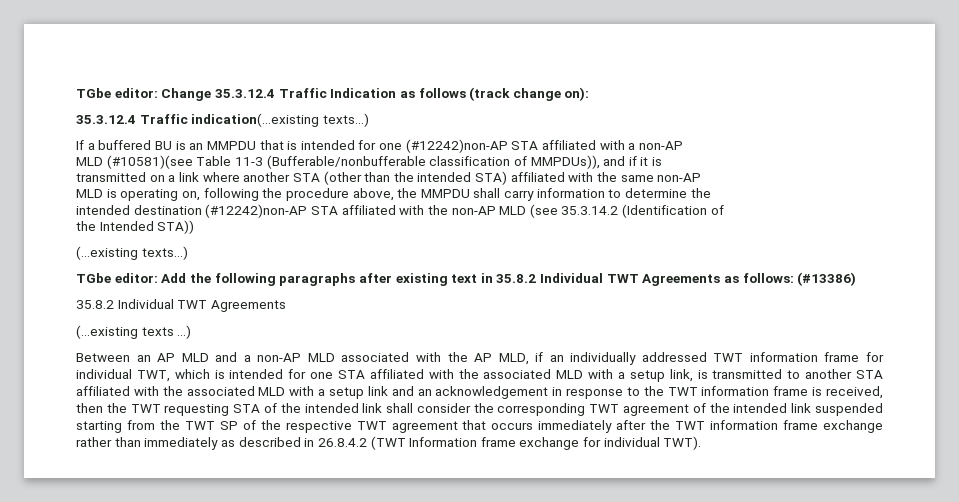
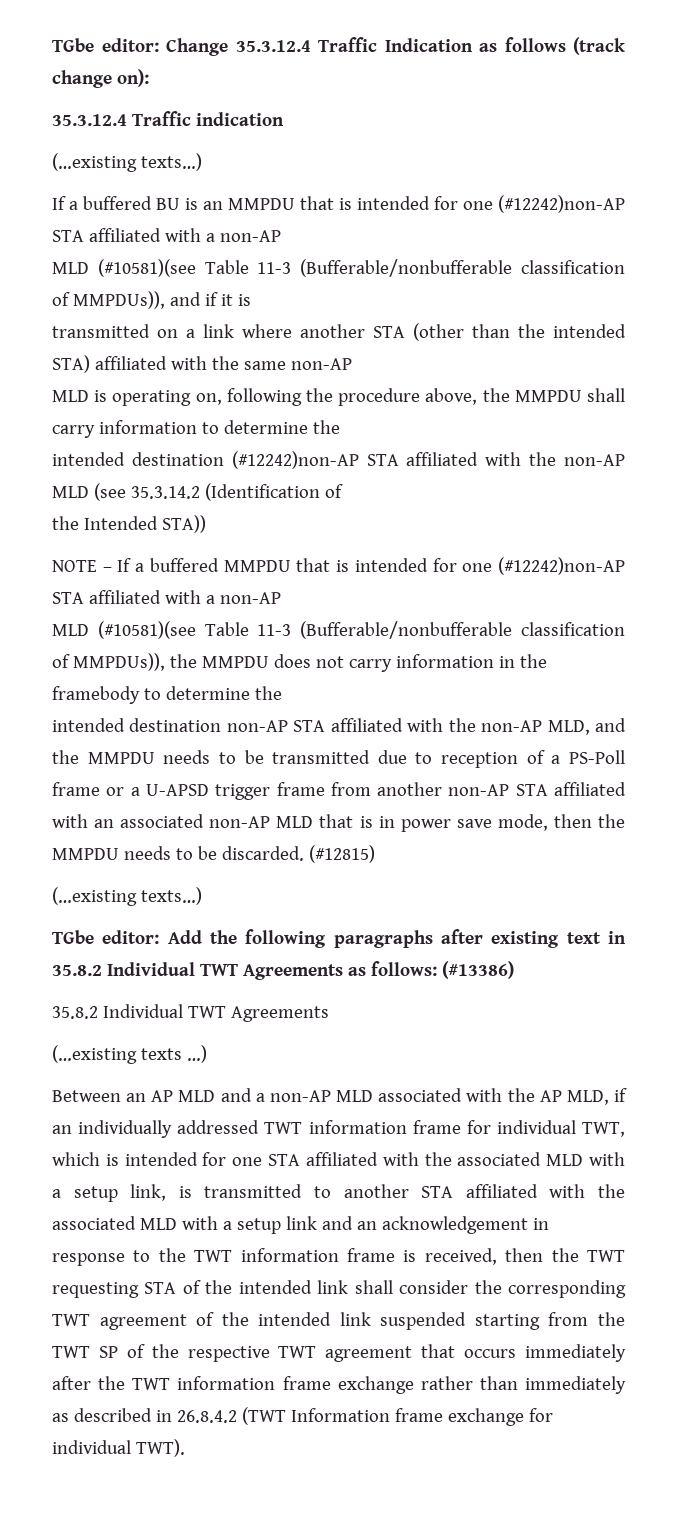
[191,113,320,127] indication(…existing -> [195,112,284,126] [52,153,137,172] indication // (…existing
(195, 227) none -> [52,557,625,575] [52,590,281,604] [52,621,625,639] [52,653,547,672] [52,686,282,704] [52,718,627,735] [52,750,625,768] [52,782,626,800] [52,814,625,832] [52,845,375,863] // NOTE – If a buffered MMPDU that is intended for one (#12242)non-AP STA affiliated with a non-AP // MLD (#10581)(see Table 11-3 (Bufferable/nonbufferable classification of MMPDUs)), the MMPDU does not carry information in the framebody to determine the // intended destination non-AP STA affiliated with the non-AP MLD, and the MMPDU needs to be transmitted due to reception of a PS-Poll frame or a U-APSD trigger frame from another non-AP STA affiliated with an associated non-AP MLD that is in power save mode, then the MMPDU needs to be discarded. (#12815)

